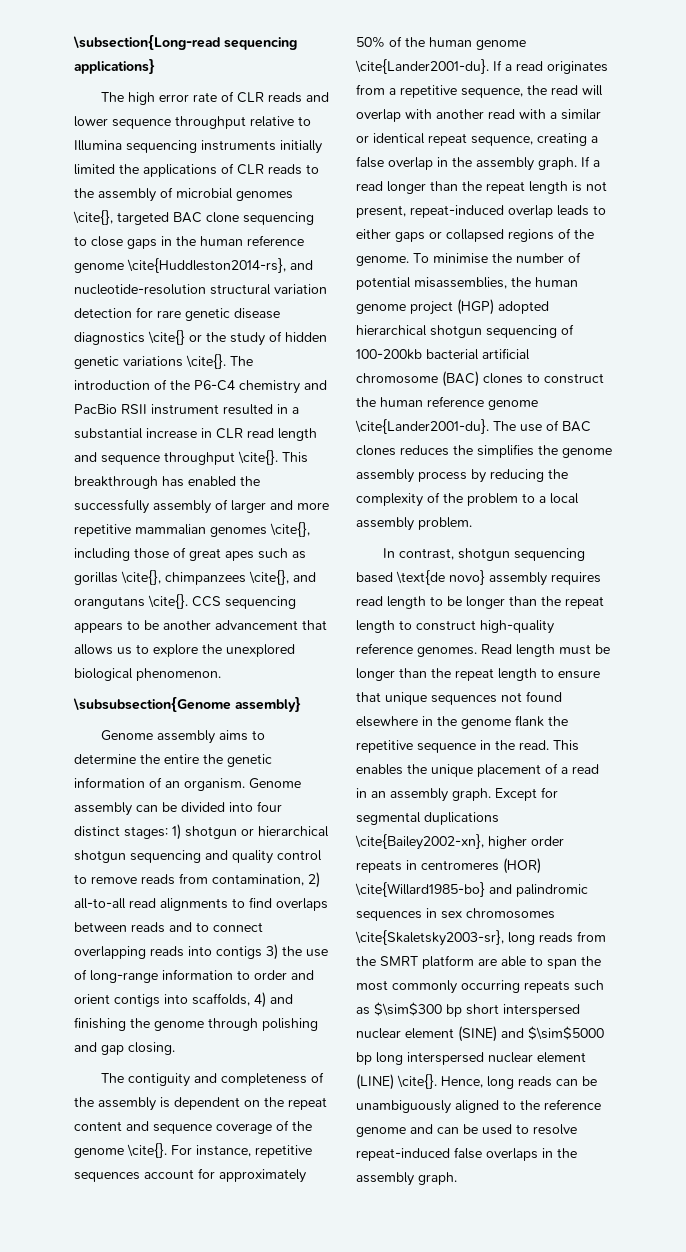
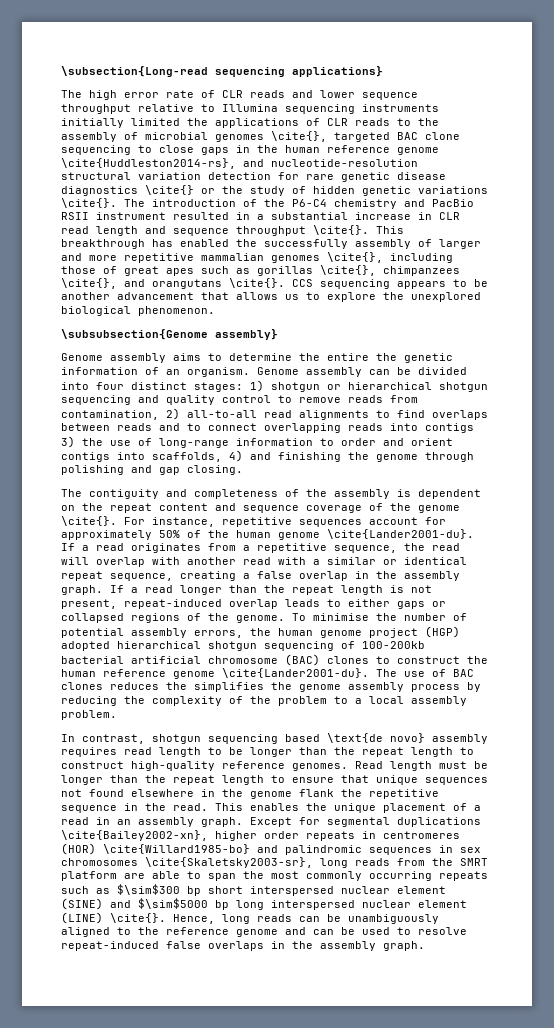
[414,277,507,289] misassemblies, -> [131,628,243,638] assembly errors,

